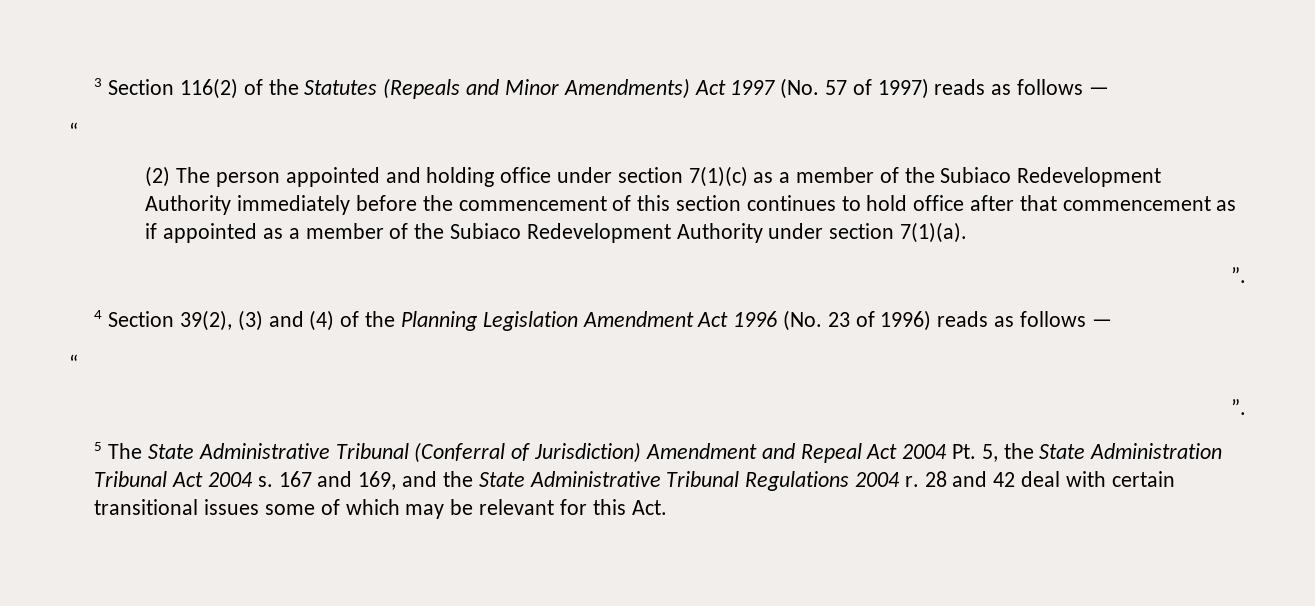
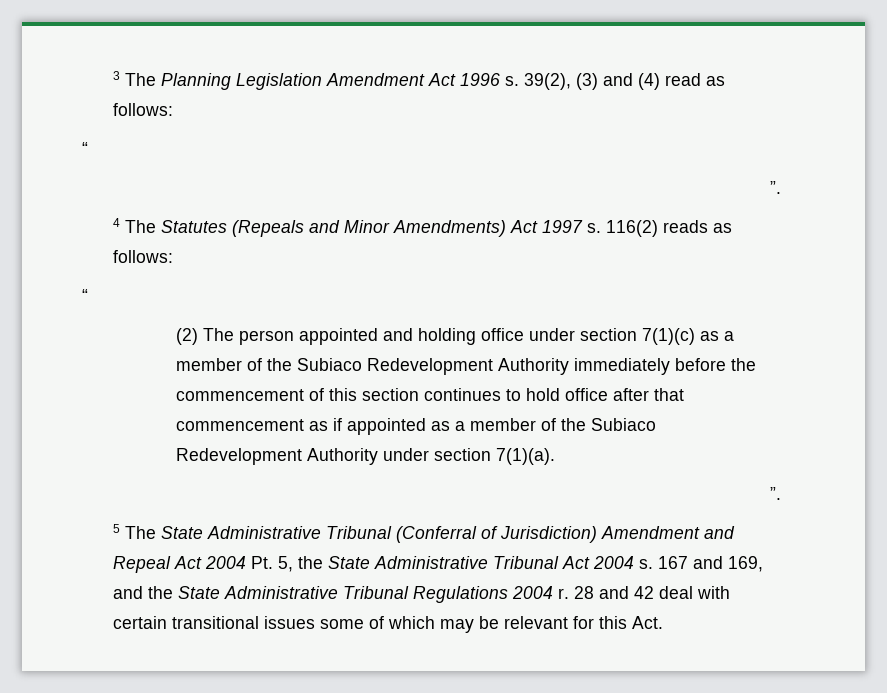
[108,78,299,99] Section 116(2) of the -> [125,73,726,90] [113,103,174,116] [82,142,88,155] [770,181,781,194] [113,218,157,233] The Planning Legislation Amendment Act 1996 s. 39(2), (3) and (4) read as follows: // “ // ”. // 4 The
[780,78,1109,99] (No. 57 of 1997) reads as follows — -> [587,220,733,237] [113,250,174,263] s. 116(2) reads as follows:
[94,310,1112,331] [69,354,78,371] [1231,399,1246,415] // 4 Section 39(2), (3) and (4) of the Planning Legislation Amendment Act 1996 (No. 23 of 1996) reads as follows — // “ // ”. -> (781, 493) none
[1090,443,1223,459] Administration -> [374,556,489,569] Administrative

